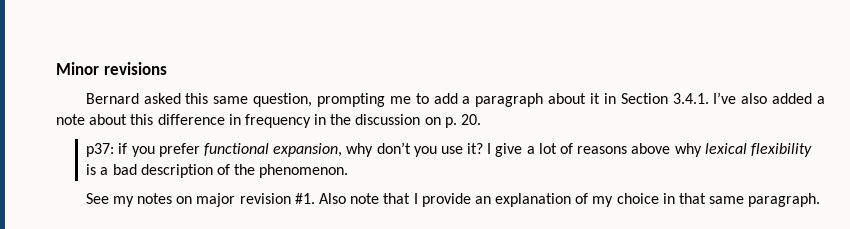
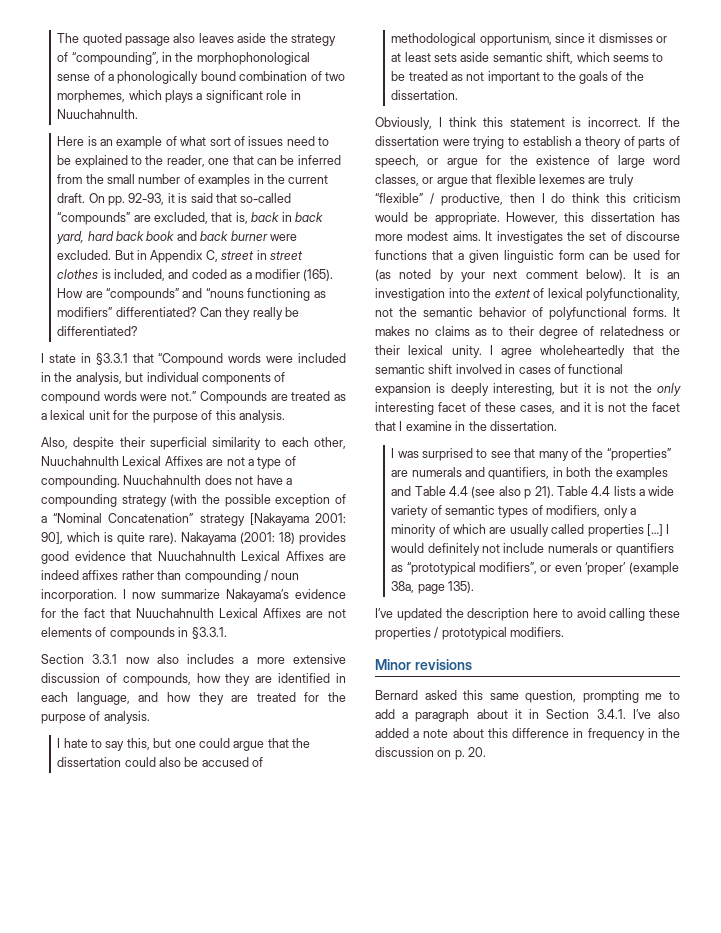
(56, 68) none -> [57,33,336,46] [57,52,310,65] [57,71,345,84] [57,90,301,103] [57,109,139,119] [57,136,330,149] [57,155,341,168] [57,174,329,187] [57,193,292,206] [57,212,323,225] [56,231,297,244] [57,250,303,263] [57,269,334,281] [57,288,326,301] [57,307,300,320] [57,326,139,336] [41,353,346,366] [41,372,286,385] [41,391,347,404] [41,410,285,423] [41,437,346,450] [41,456,296,469] [41,475,292,488] [41,494,346,507] [41,513,346,526] [41,532,346,545] [41,551,346,564] [41,570,300,583] [41,589,346,602] [41,608,346,618] [41,627,227,640] [41,654,346,664] [41,673,346,686] [41,692,346,705] [41,711,150,724] [57,738,311,751] [57,757,264,767] [391,33,668,46] [391,52,664,64] [391,71,644,84] [391,90,459,100] [375,117,680,130] [375,136,680,149] [375,155,680,168] [375,174,634,187] [375,193,680,206] [375,212,680,225] [375,231,680,244] [375,250,680,263] [375,269,680,282] [375,288,680,301] [375,307,680,320] [375,326,680,339] [375,345,680,358] [375,364,624,374] [375,383,681,396] [375,402,680,415] [375,421,557,431] [391,448,671,461] [391,467,668,480] [391,486,675,499] [391,505,636,518] [391,524,670,537] [391,543,674,556] [391,562,679,575] [391,581,475,594] [375,608,680,621] [375,627,565,640] The quoted passage also leaves aside the strategy of “compounding”, in the morphophonological sense of a phonologically bound combination of two morphemes, which plays a significant role in Nuuchahnulth. // Here is an example of what sort of issues need to be explained to the reader, one that can be inferred from the small number of examples in the current draft. On pp. 92-93, it is said that so-called “compounds” are excluded, that is, back in back yard, hard back book and back burner were excluded. But in Appendix C, street in street clothes is included, and coded as a modifier (165). How are “compounds” and “nouns functioning as modifiers” differentiated? Can they really be differentiated? // I state in §3.3.1 that “Compound words were included in the analysis, but individual components of compound words were not.” Compounds are treated as a lexical unit for the purpose of this analysis. // Also, despite their superficial similarity to each other, Nuuchahnulth Lexical Affixes are not a type of compounding. Nuuchahnulth does not have a compounding strategy (with the possible exception of a “Nominal Concatenation” strategy [Nakayama 2001: 90], which is quite rare). Nakayama (2001: 18) provides good evidence that Nuuchahnulth Lexical Affixes are indeed affixes rather than compounding / noun incorporation. I now summarize Nakayama’s evidence for the fact that Nuuchahnulth Lexical Affixes are not elements of compounds in §3.3.1. // Section 3.3.1 now also includes a more extensive discussion of compounds, how they are identified in each language, and how they are treated for the purpose of analysis. // I hate to say this, but one could argue that the dissertation could also be accused of methodological opportunism, since it dismisses or at least sets aside semantic shift, which seems to be treated as not important to the goals of the dissertation. // Obviously, I think this statement is incorrect. If the dissertation were trying to establish a theory of parts of speech, or argue for the existence of large word classes, or argue that flexible lexemes are truly “flexible” / productive, then I do think this criticism would be appropriate. However, this dissertation has more modest aims. It investigates the set of discourse functions that a given linguistic form can be used for (as noted by your next comment below). It is an investigation into the extent of lexical polyfunctionality, not the semantic behavior of polyfunctional forms. It makes no claims as to their degree of relatedness or their lexical unity. I agree wholeheartedly that the semantic shift involved in cases of functional expansion is deeply interesting, but it is not the only interesting facet of these cases, and it is not the facet that I examine in the dissertation. // I was surprised to see that many of the “properties” are numerals and quantifiers, in both the examples and Table 4.4 (see also p 21). Table 4.4 lists a wide variety of semantic types of modifiers, only a minority of which are usually called properties […] I would definitely not include numerals or quantifiers as “prototypical modifiers”, or even ‘proper’ (example 38a, page 135). // I’ve updated the description here to avoid calling these properties / prototypical modifiers. //
[86,142,812,157] [86,164,349,178] [85,193,821,207] // p37: if you prefer functional expansion, why don’t you use it? I give a lot of reasons above why lexical flexibility is a bad description of the phenomenon. // See my notes on major revision #1. Also note that I provide an explanation of my choice in that same paragraph. -> (487, 752) none

